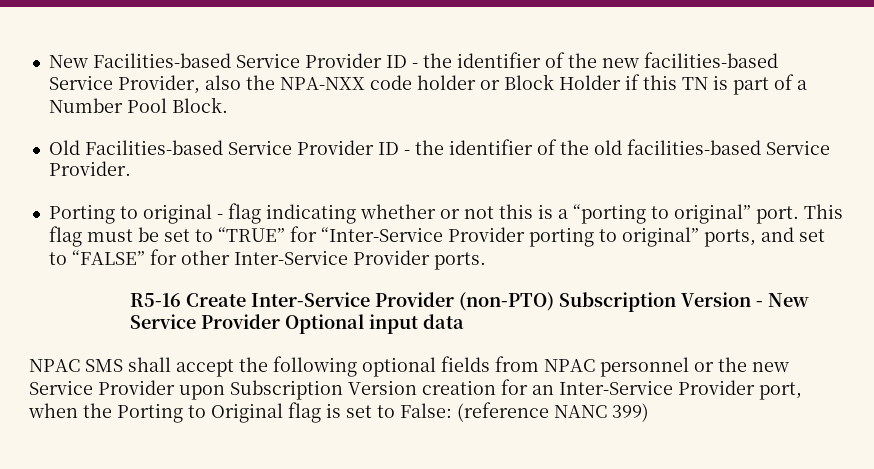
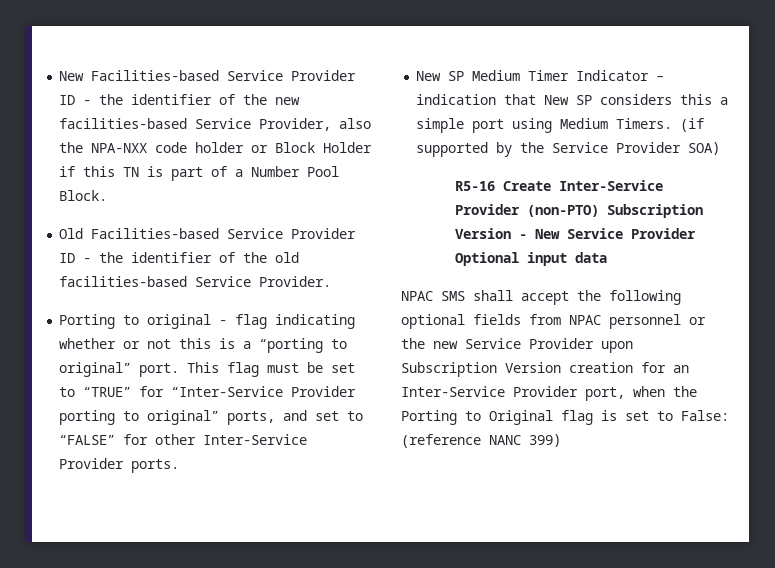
(486, 261) none -> [416,70,665,81] [416,94,729,105] [416,118,705,133] [416,142,721,157] // New SP Medium Timer Indicator – indication that New SP considers this a simple port using Medium Timers. (if supported by the Service Provider SOA)

